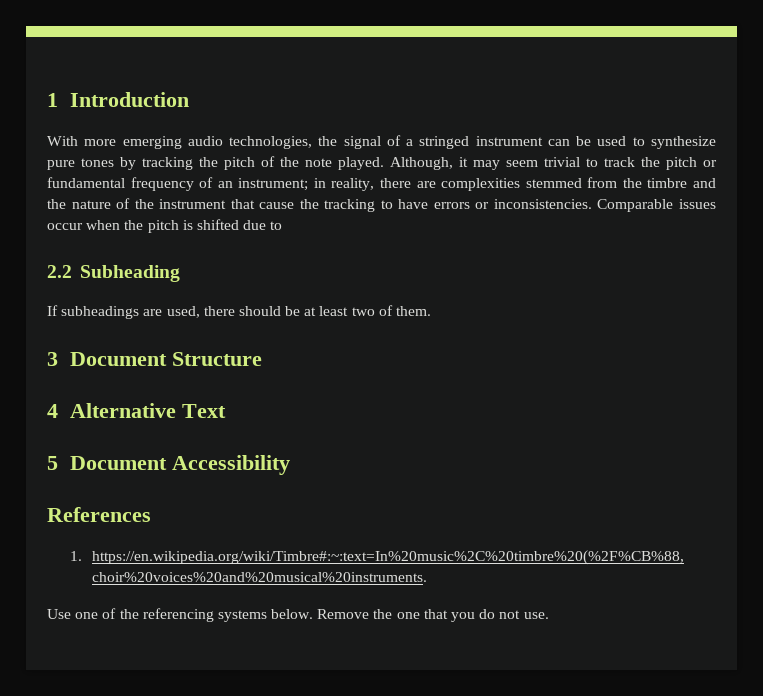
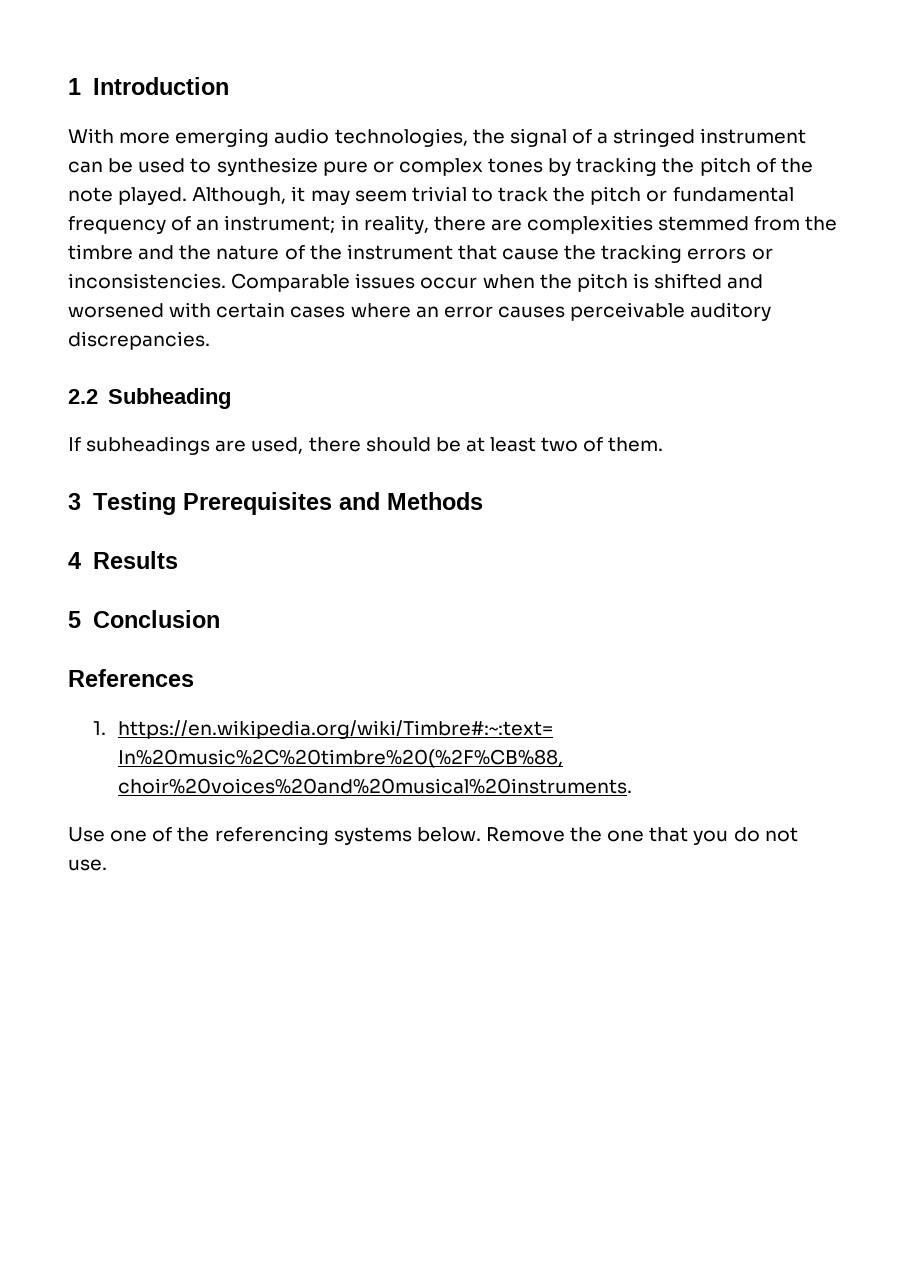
(75, 165) none -> [372,158,483,176] or complex
[380,199,429,209] to have -> (683, 253) none
[243,220,283,230] due to -> [727,274,764,289] [68,302,772,321] [68,331,210,350] and worsened with certain cases where an error causes perceivable auditory discrepancies.
[69,352,262,366] Document Structure -> [92,492,483,515] Testing Prerequisites and Methods
[69,403,226,418] Alternative Text -> [92,551,178,569] Results
[69,455,290,475] Document Accessibility -> [92,610,220,628] Conclusion

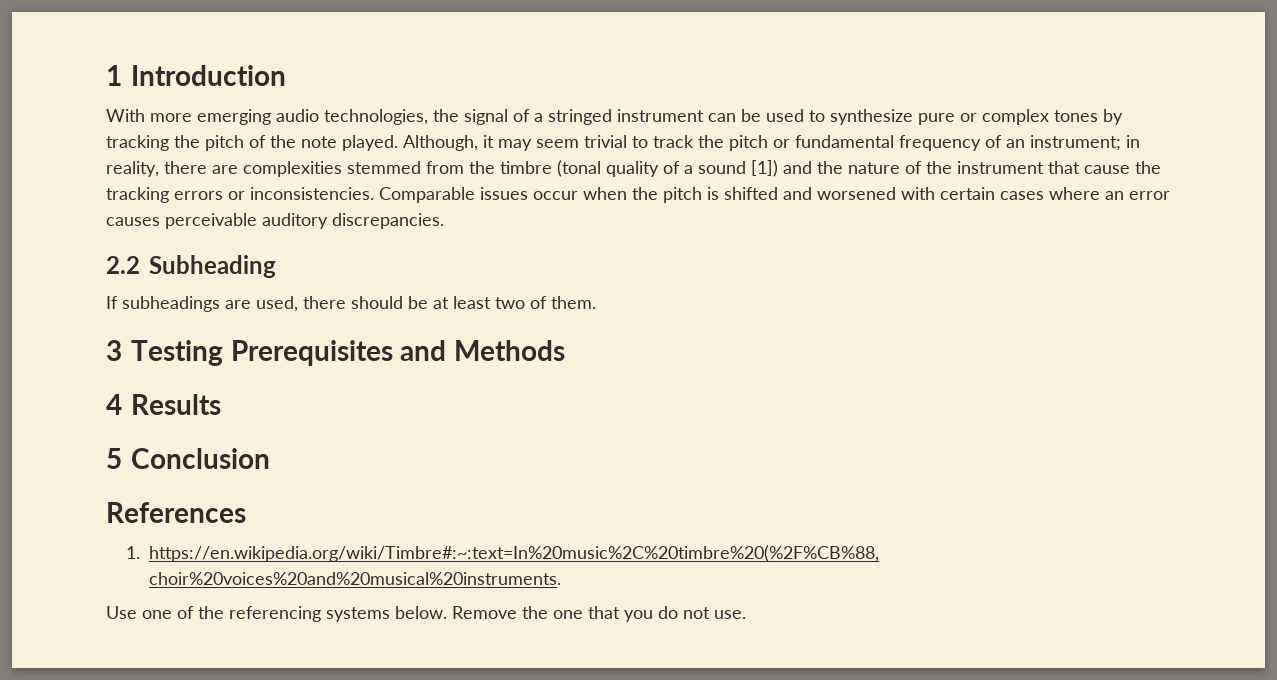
(133, 252) none -> [557,160,778,177] (tonal quality of a sound [1])

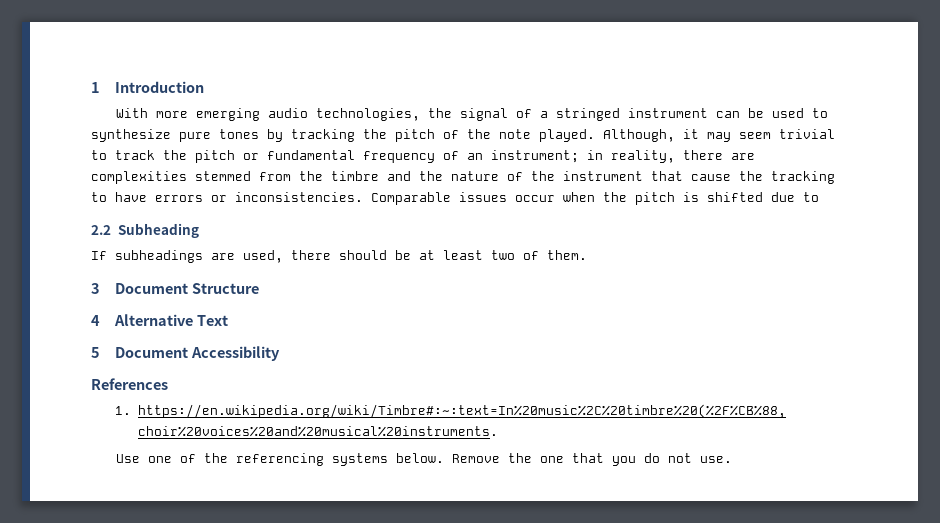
[960,109,1049,125] or complex -> (211, 137) none
[557,160,778,177] (tonal quality of a sound [1]) -> (379, 176) none
(169, 195) none -> [91,192,147,202] to have
[783,187,1170,200] [106,213,444,229] and worsened with certain cases where an error causes perceivable auditory discrepancies. -> [771,192,819,202] due to
[131,340,565,366] Testing Prerequisites and Methods -> [114,283,259,294] Document Structure
[131,394,221,415] Results -> [113,314,228,326] Alternative Text
[131,448,270,469] Conclusion -> [114,346,280,361] Document Accessibility

